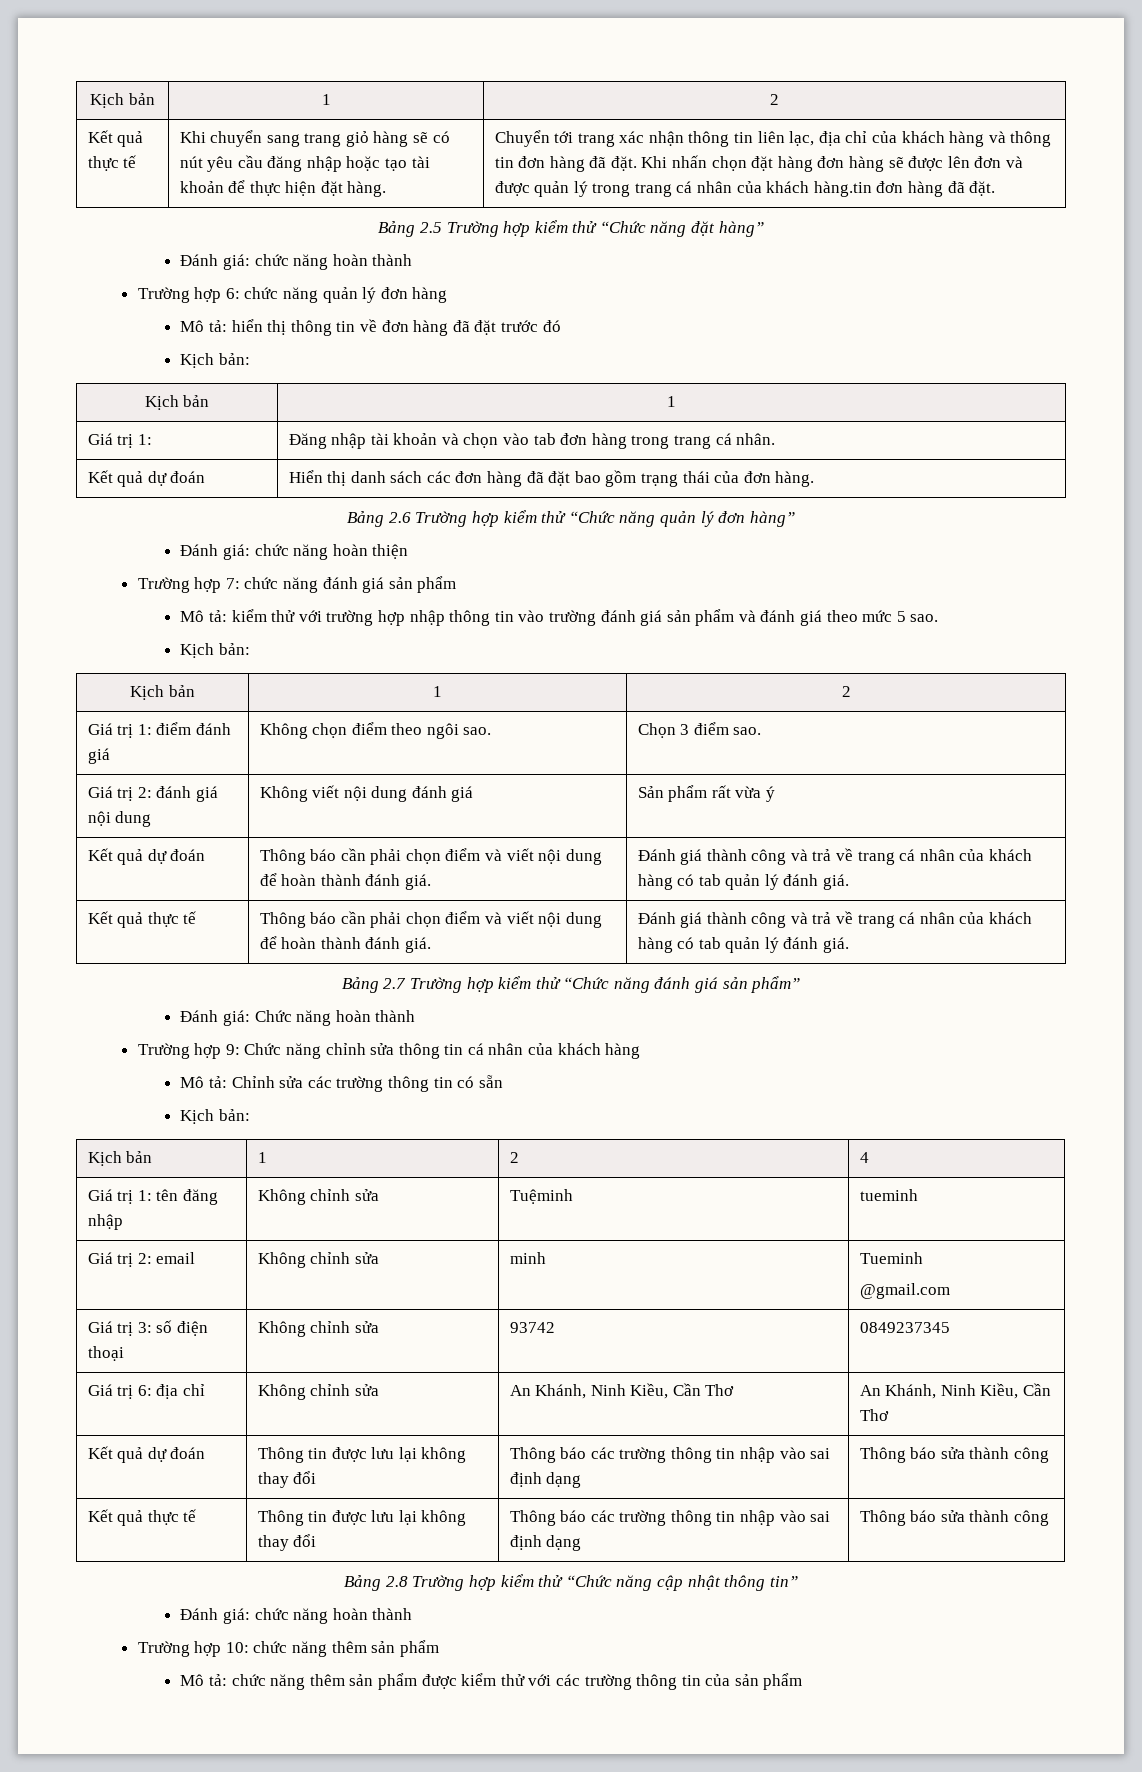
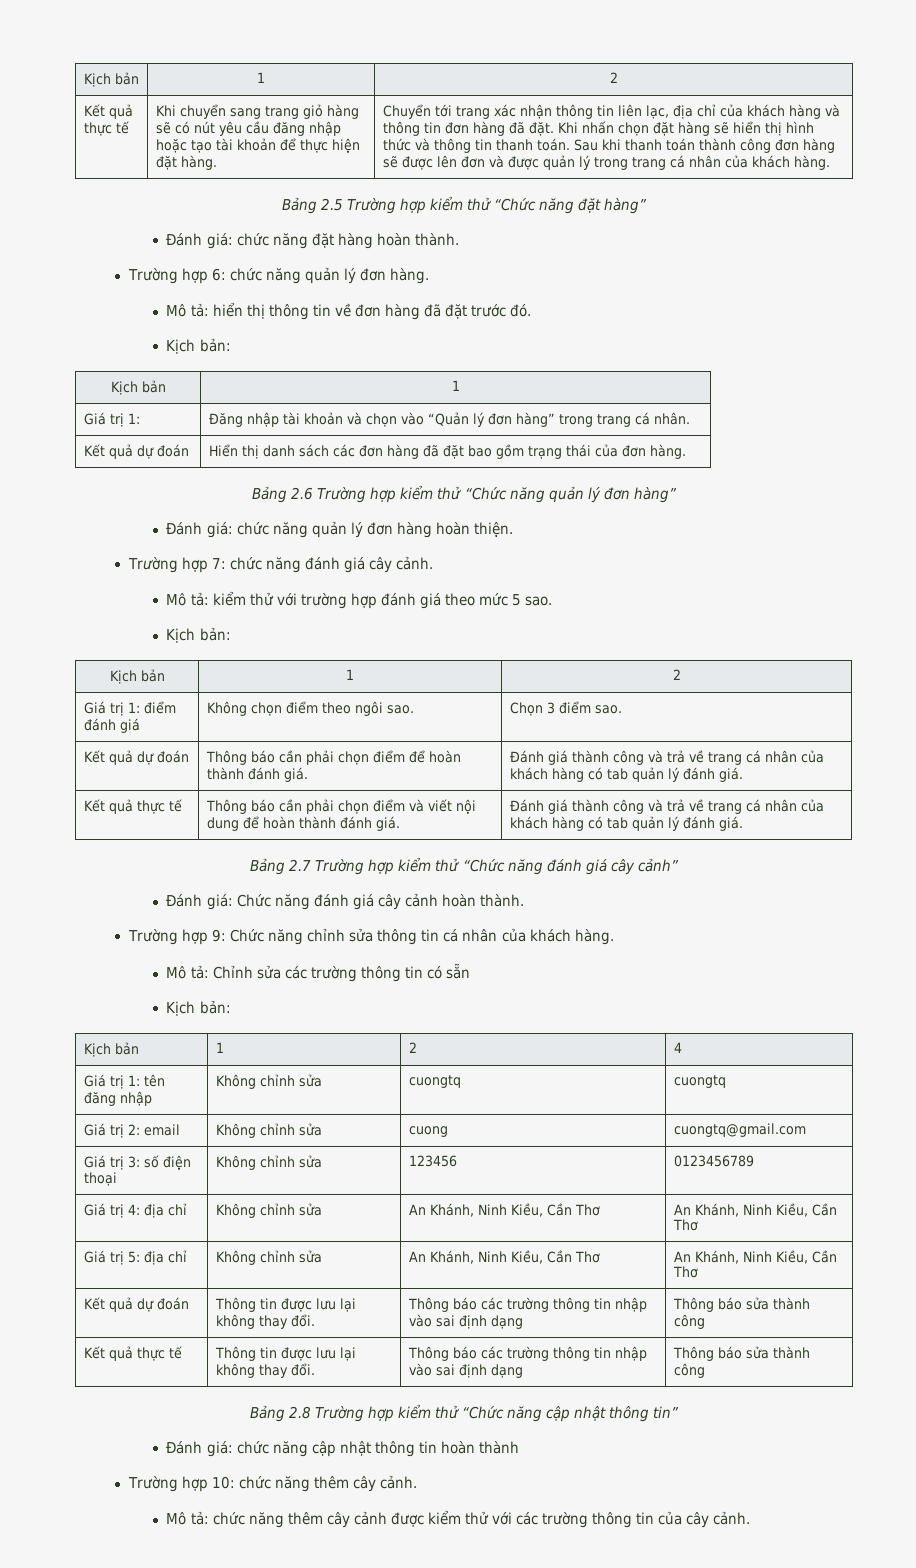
(813, 164) none -> [713,121,814,136] [382,138,771,153] sẽ hiển thị hình thức và thông tin thanh toán. Sau khi thanh toán thành công
[813,181,996,197] hàng.tin đơn hàng đã đặt. -> [793,155,830,170] hàng.
[332,254,413,266] hoàn thành -> [311,233,459,249] đặt hàng hoàn thành.
[412,287,448,303] hàng -> [390,268,430,284] hàng.
[542,320,561,332] đó -> [510,304,532,317] đó.
[533,433,627,449] tab đơn hàng -> [427,412,555,427] “Quản lý đơn hàng”
[332,544,409,559] hoàn thiện -> [311,521,513,538] quản lý đơn hàng hoàn thiện.
[388,576,457,593] sản phẩm -> [369,556,434,573] cây cảnh.
[409,609,756,626] nhập thông tin vào trường đánh giá sản phẩm và -> (377, 601) none
[87,786,218,802] [87,811,152,827] [259,785,474,802] [637,785,775,802] // Giá trị 2: đánh giá nội dung | Không viết nội dung đánh giá | Sản phẩm rất vừa ý -> (622, 709) none
[485,848,602,865] và viết nội dung -> (405, 756) none
[722,976,801,993] sản phẩm” -> [610,858,679,875] cây cảnh”
[335,1010,416,1022] hoàn thành -> [313,893,524,910] đánh giá cây cảnh hoàn thành.
[605,1043,641,1059] hàng -> [574,929,614,945] hàng.
[509,1189,573,1204] [859,1189,918,1201] Tuệminh | tueminh -> [408,1075,461,1088] [673,1075,726,1088] cuongtq | cuongtq
[509,1252,546,1264] [859,1252,923,1264] [859,1283,950,1299] minh | Tueminh // @gmail.com -> [408,1126,448,1137] [673,1123,806,1137] cuong | cuongtq@gmail.com
[509,1322,555,1333] [859,1322,950,1333] [87,1384,152,1399] 93742 | 0849237345 // Giá trị 6: -> [408,1155,457,1167] [673,1155,754,1167] [83,1203,187,1218] [215,1203,322,1218] [408,1203,600,1217] [673,1203,837,1217] [672,1219,698,1231] [83,1250,140,1265] 123456 | 0123456789 // Giá trị 4: địa chỉ | Không chỉnh sửa | An Khánh, Ninh Kiều, Cần Thơ | An Khánh, Ninh Kiều, Cần Thơ // Giá trị 5:
[293,1471,317,1484] đổi -> [290,1314,315,1327] đổi.
[293,1534,317,1547] đổi -> [290,1363,315,1376] đổi.
(329, 1616) none -> [311,1441,437,1457] cập nhật thông tin
[371,1640,439,1657] sản phẩm -> [353,1475,418,1492] cây cảnh.
[349,1673,417,1690] sản phẩm -> [326,1511,387,1528] cây cảnh
[734,1673,803,1690] sản phẩm -> [686,1511,751,1528] cây cảnh.

